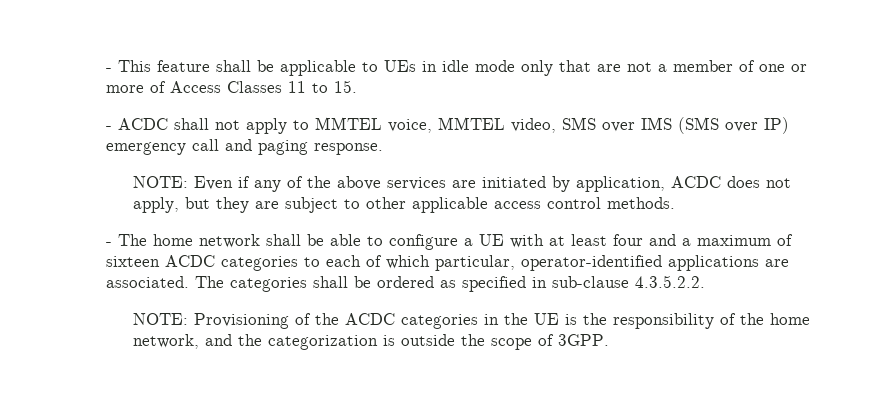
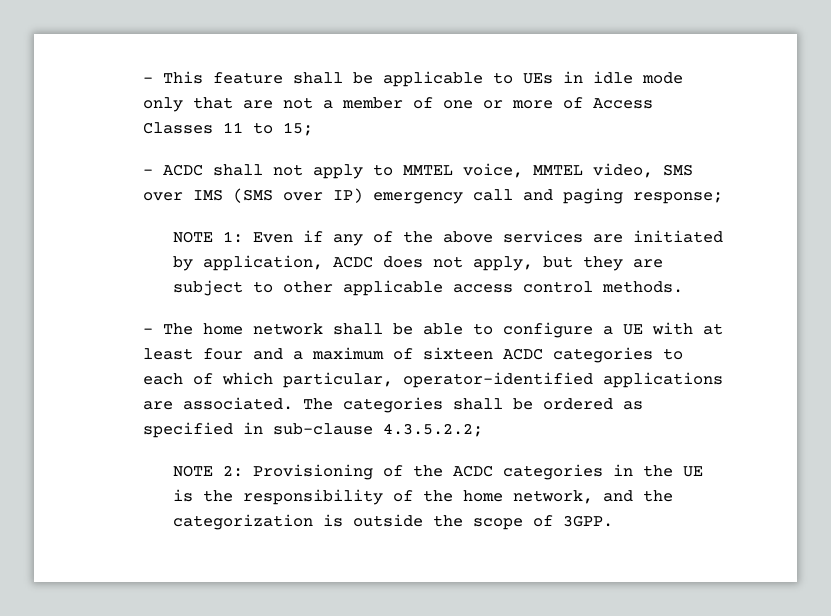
[333,80,357,93] 15. -> [282,122,313,136] 15;
[313,143,383,155] [133,176,189,188] response. // NOTE: -> [632,192,723,204] [173,231,244,243] response; // NOTE 1:
[634,275,705,288] [133,313,189,325] 4.3.5.2.2. // NOTE: -> [382,423,483,437] [173,465,244,477] 4.3.5.2.2; // NOTE 2:

